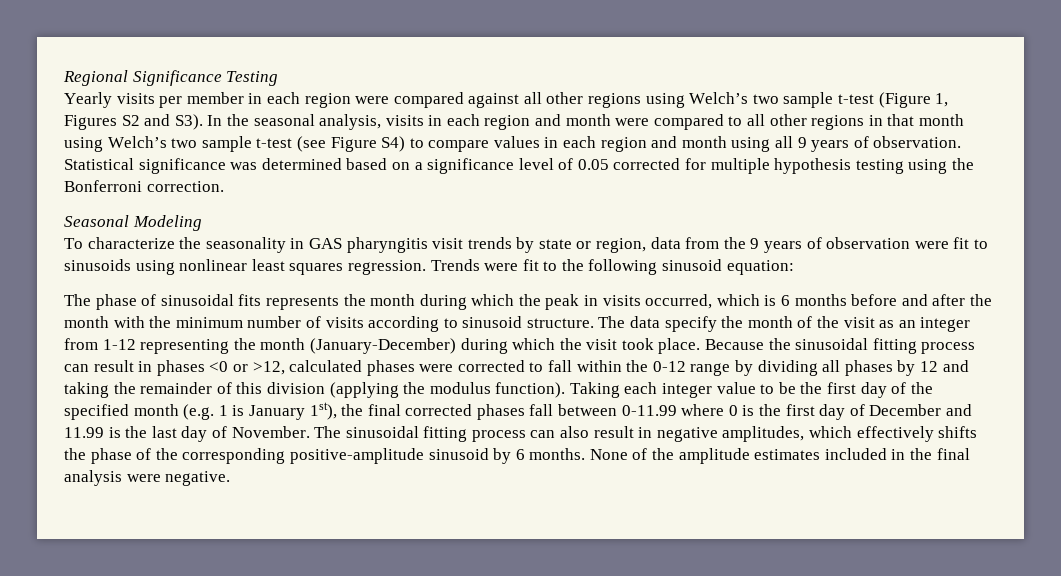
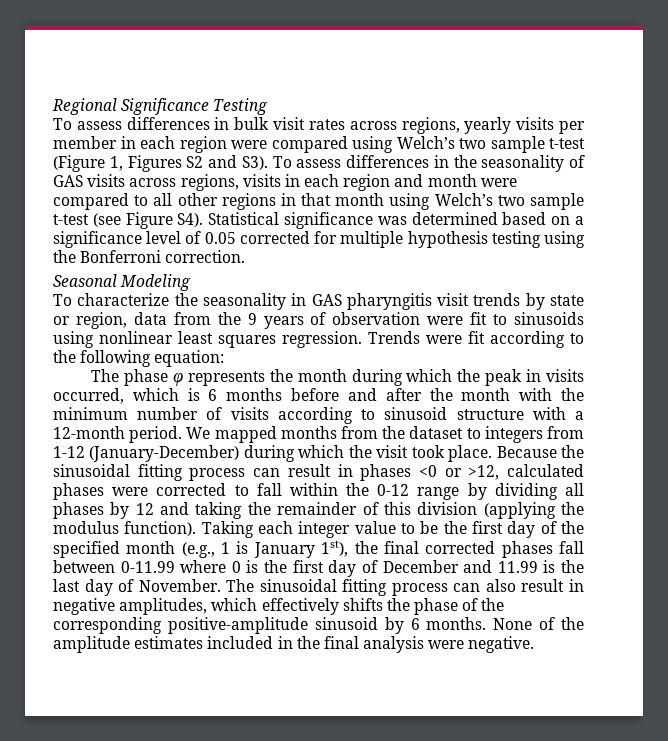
[64,92,112,108] Yearly -> [53,117,512,134] To assess differences in bulk visit rates across regions, yearly
[468,92,642,108] against all other regions -> (348, 144) none
[207,114,382,130] In the seasonal analysis, -> [272,155,585,172] [53,174,239,191] To assess differences in the seasonality of GAS visits across regions,
[381,136,962,152] S4) to compare values in each region and month using all 9 years of observation. -> [177,213,204,227] S4).
(539, 265) none -> [490,331,565,348] according
[662,259,723,271] sinusoid -> (152, 358) none
[141,294,262,306] of sinusoidal fits -> [172,373,183,386] φ
[526,316,971,332] [64,338,306,354] structure. The data specify the month of the visit as an integer from 1-12 representing the month -> [456,407,584,420] [53,426,584,443] [53,446,85,458] structure with a 12-month period. We mapped months from the dataset to integers from 1-12
[183,404,215,420] (e.g. -> [181,542,215,558] (e.g.,

